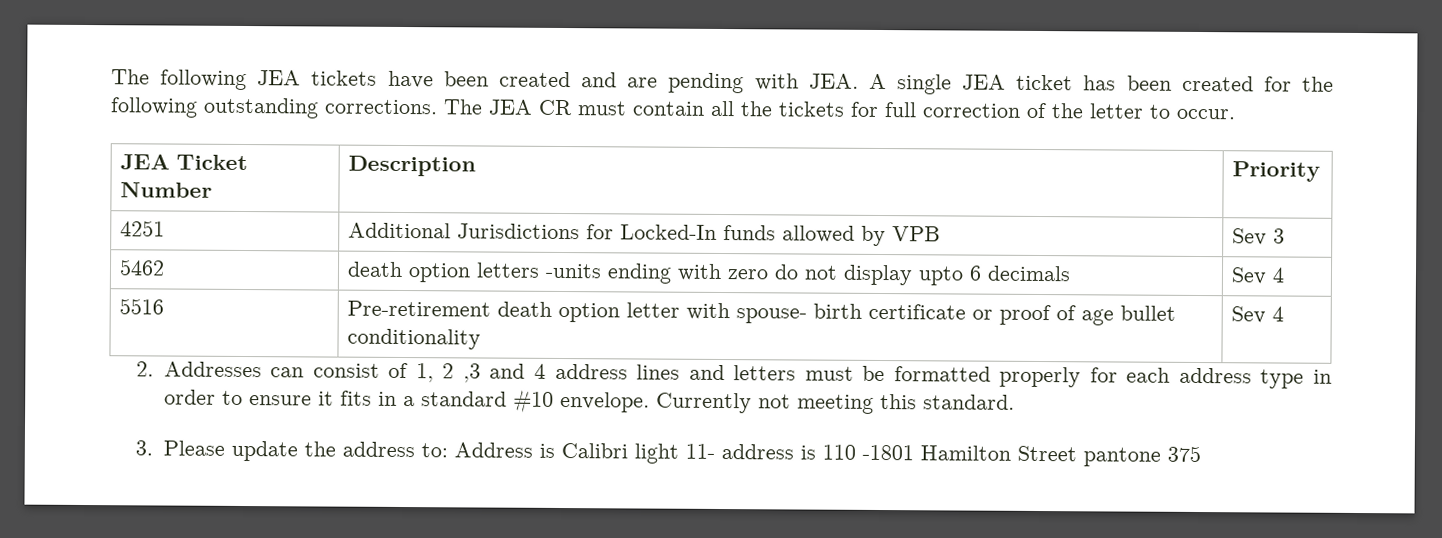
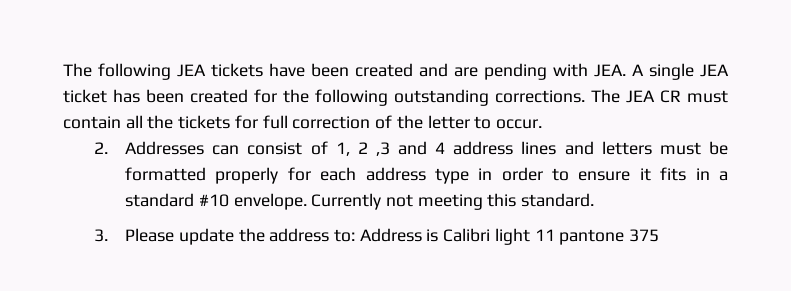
[120,154,249,171] [120,182,213,198] [348,155,477,177] [1232,161,1321,182] [120,220,166,237] [348,222,942,247] [1232,228,1286,246] [119,259,166,276] [347,261,1072,286] [1231,267,1286,285] [119,298,165,315] [347,300,1177,326] [347,328,482,350] [1231,306,1285,324] // JEA Ticket Number | Description | Priority // 4251 | Additional Jurisdictions for Locked-In funds allowed by VPB | Sev 3 // 5462 | death option letters -units ending with zero do not display upto 6 decimals | Sev 4 // 5516 | Pre-retirement death option letter with spouse- birth certificate or proof of age bullet conditionality | Sev 4 -> (542, 124) none
[684,443,1077,462] 11- address is 110 -1801 Hamilton Street -> [534,229,555,241] 11

